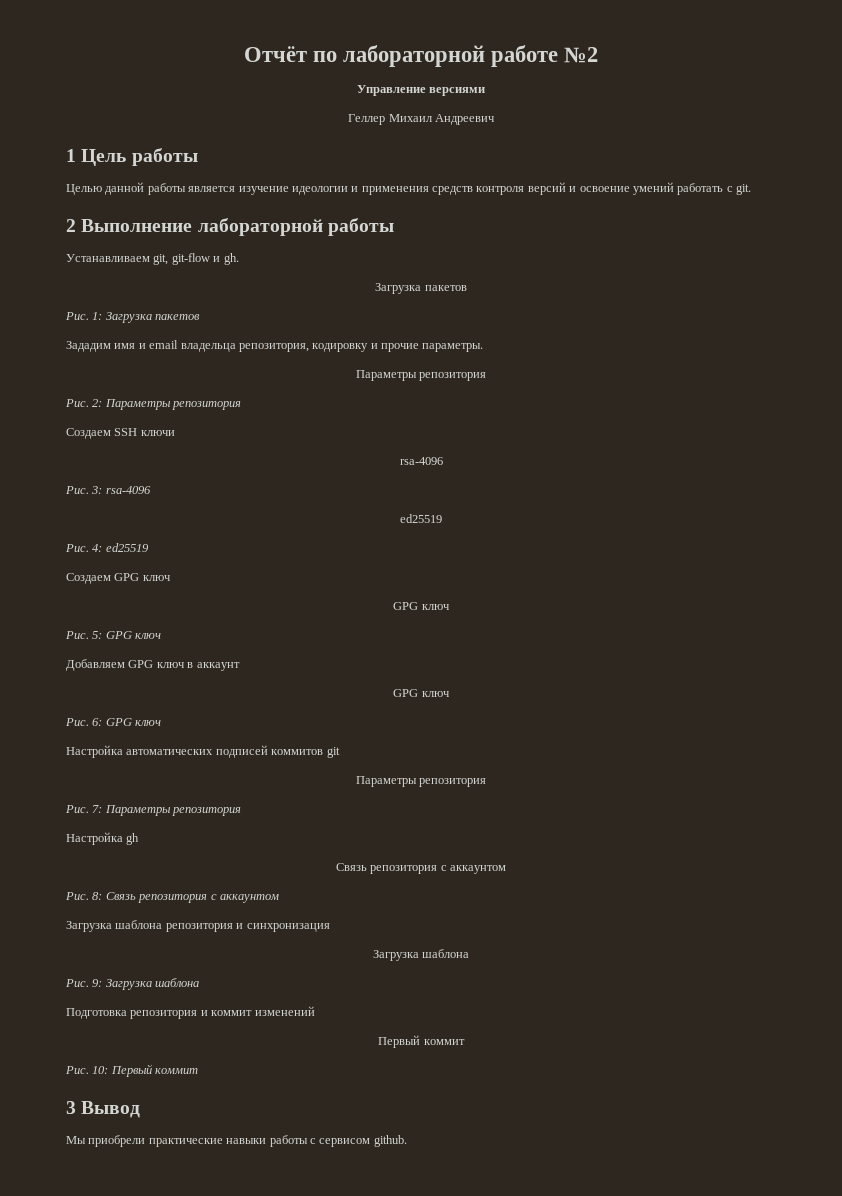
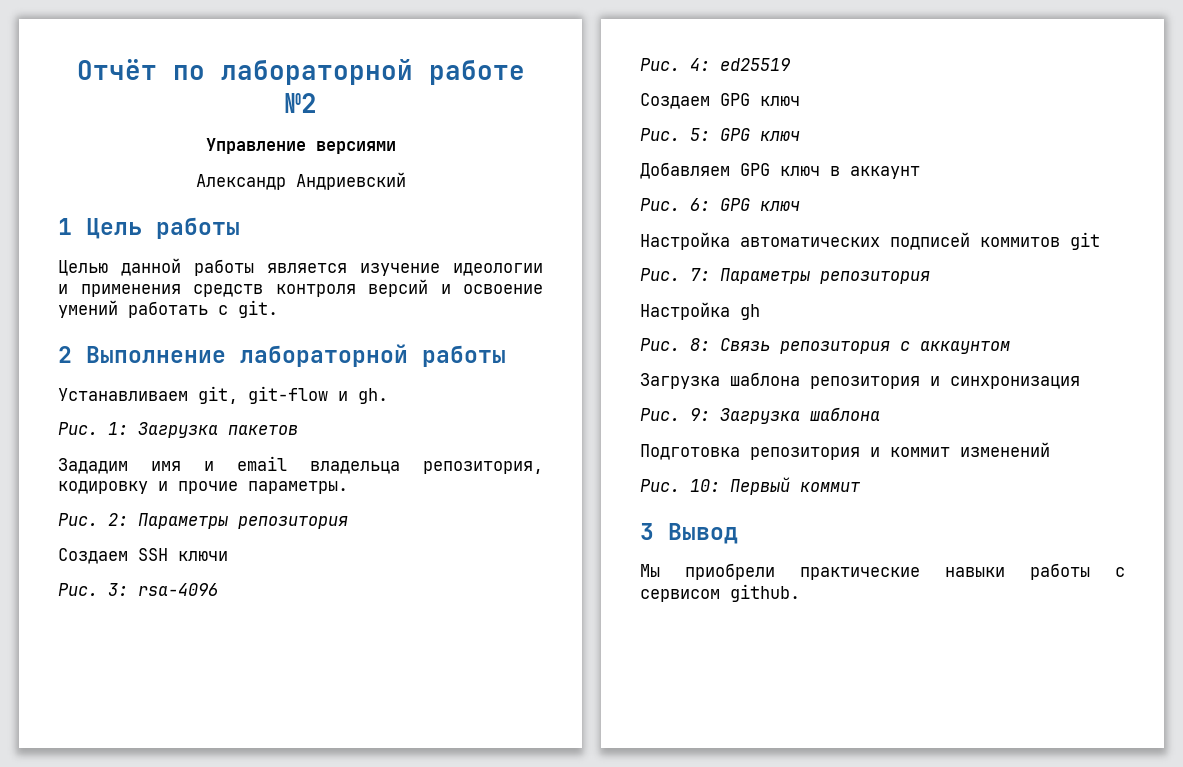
[348,114,494,125] Геллер Михаил Андреевич -> [195,172,406,190] Александр Андриевский
[375,283,467,294] // Загрузка пакетов -> (388, 396) none
[355,370,487,381] // Параметры репозитория -> (348, 487) none
[399,457,443,465] // rsa-4096 -> (228, 556) none
[400,514,442,523] // ed25519 -> (218, 589) none
[393,602,449,610] // GPG ключ -> (800, 101) none
[393,689,449,697] // GPG ключ -> (920, 172) none
[355,776,487,787] // Параметры репозитория -> (1100, 241) none
[335,863,507,874] // Связь репозитория с аккаунтом -> (760, 312) none
[372,949,470,961] // Загрузка шаблона -> (1080, 382) none
[378,1035,465,1048] // Первый коммит -> (1050, 449) none

